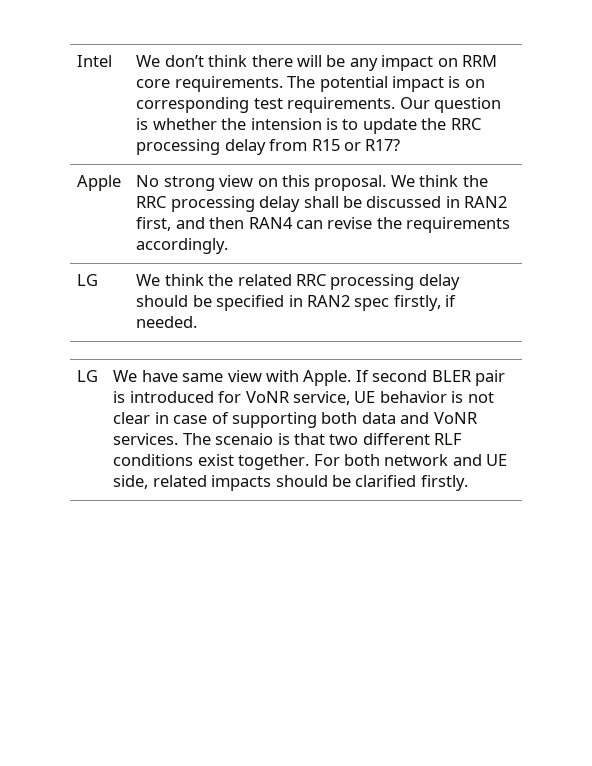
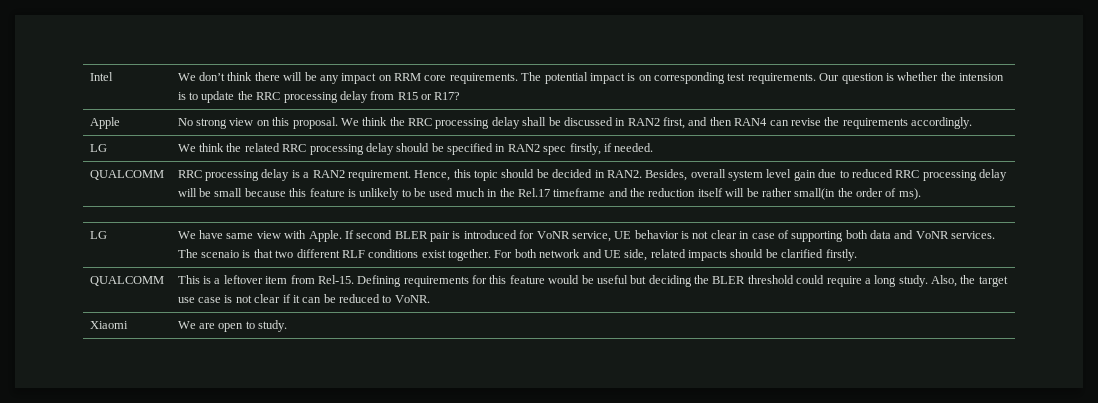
(198, 322) none -> [89,170,164,180] [177,169,1008,181] [177,188,921,200] // QUALCOMM | RRC processing delay is a RAN2 requirement. Hence, this topic should be decided in RAN2. Besides, overall system level gain due to reduced RRC processing delay will be small because this feature is unlikely to be used much in the Rel.17 timeframe and the reduction itself will be rather small(in the order of ms).
(468, 483) none -> [89,276,164,286] [177,275,1008,287] [177,294,430,303] [89,321,128,329] [177,320,288,332] // QUALCOMM | This is a leftover item from Rel-15. Defining requirements for this feature would be useful but deciding the BLER threshold could require a long study. Also, the target use case is not clear if it can be reduced to VoNR. // Xiaomi | We are open to study.

